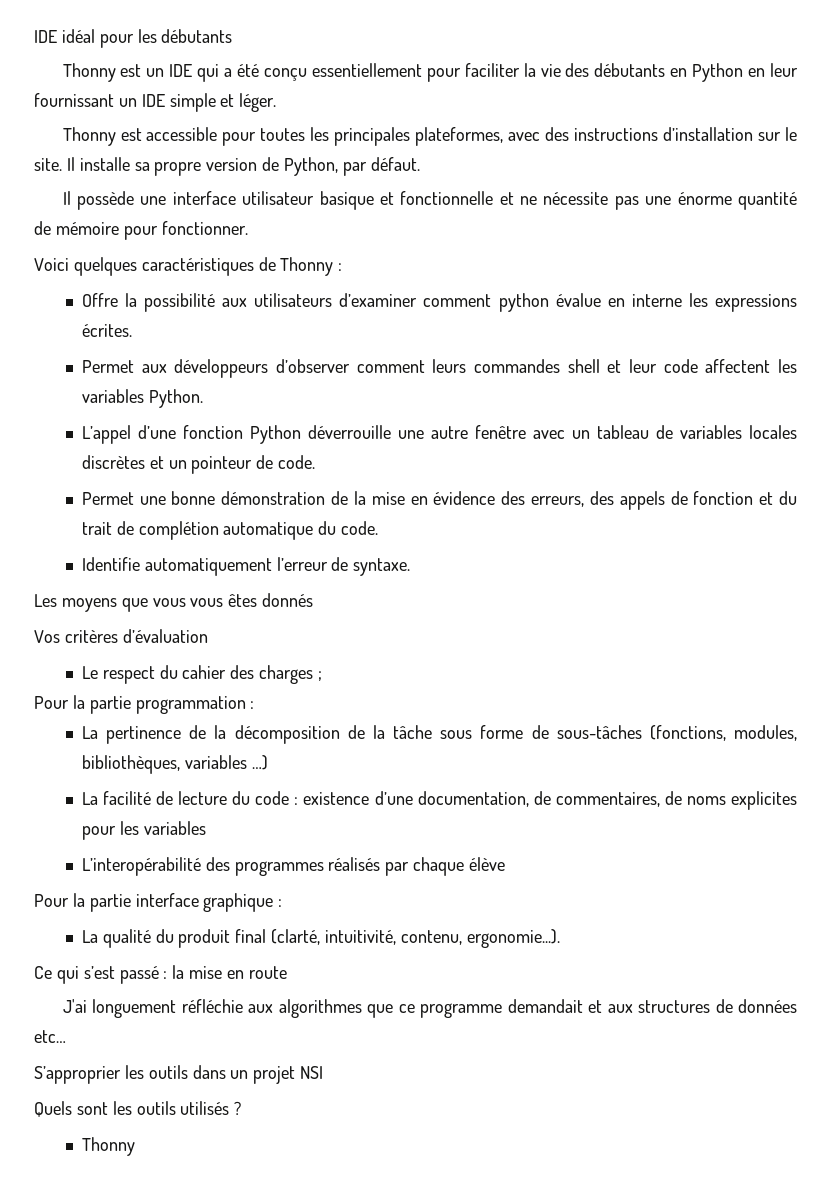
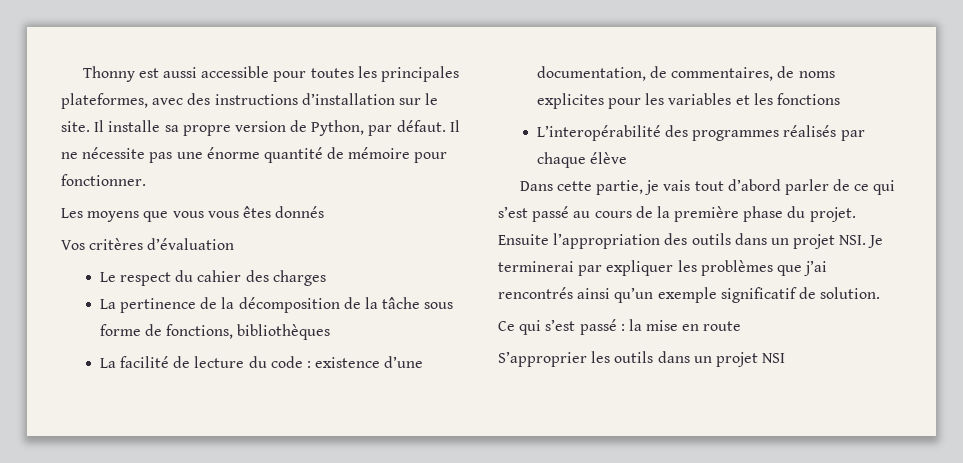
[34,29,233,48] [62,63,798,82] [34,93,277,112] [62,127,142,146] IDE idéal pour les débutants // Thonny est un IDE qui a été conçu essentiellement pour faciliter la vie des débutants en Python en leur fournissant un IDE simple et léger. // Thonny est -> [82,66,197,82] Thonny est aussi
[62,191,514,210] // Il possède une interface utilisateur basique et fonctionnelle et -> [449,120,460,132] Il
[34,257,343,276] [81,293,797,312] [81,324,132,337] [81,359,798,378] [81,389,203,408] [81,425,798,444] [81,455,316,474] [81,491,797,510] [81,521,379,540] [81,557,411,576] // Voici quelques caractéristiques de Thonny : // Offre la possibilité aux utilisateurs d’examiner comment python évalue en interne les expressions écrites. // Permet aux développeurs d’observer comment leurs commandes shell et leur code affectent les variables Python. // L’appel d’une fonction Python déverrouille une autre fenêtre avec un tableau de variables locales discrètes et un pointeur de code. // Permet une bonne démonstration de la mise en évidence des erreurs, des appels de fonction et du trait de complétion automatique du code. // Identifie automatiquement l’erreur de syntaxe. -> (146, 180) none
[318,671,323,681] [34,695,255,714] ; // Pour la partie programmation : -> (326, 278) none
[556,725,797,741] [81,755,268,774] sous-tâches (fonctions, modules, bibliothèques, variables …) -> [166,324,331,340] fonctions, bibliothèques
(206, 828) none -> [735,93,841,105] et les fonctions
[34,893,283,912] [81,929,560,948] Pour la partie interface graphique : // La qualité du produit final (clarté, intuitivité, contenu, ergonomie...). -> [519,179,896,195] [498,206,856,222] [498,233,884,249] [498,260,828,276] [498,287,881,303] Dans cette partie, je vais tout d’abord parler de ce qui s’est passé au cours de la première phase du projet. Ensuite l’appropriation des outils dans un projet NSI. Je terminerai par expliquer les problèmes que j’ai rencontrés ainsi qu’un exemple significatif de solution.
[62,999,797,1018] [34,1030,66,1043] // J'ai longuement réfléchie aux algorithmes que ce programme demandait et aux structures de données etc… -> (742, 326) none
[34,1101,242,1117] [81,1137,135,1156] // Quels sont les outils utilisés ? // Thonny -> (786, 358) none

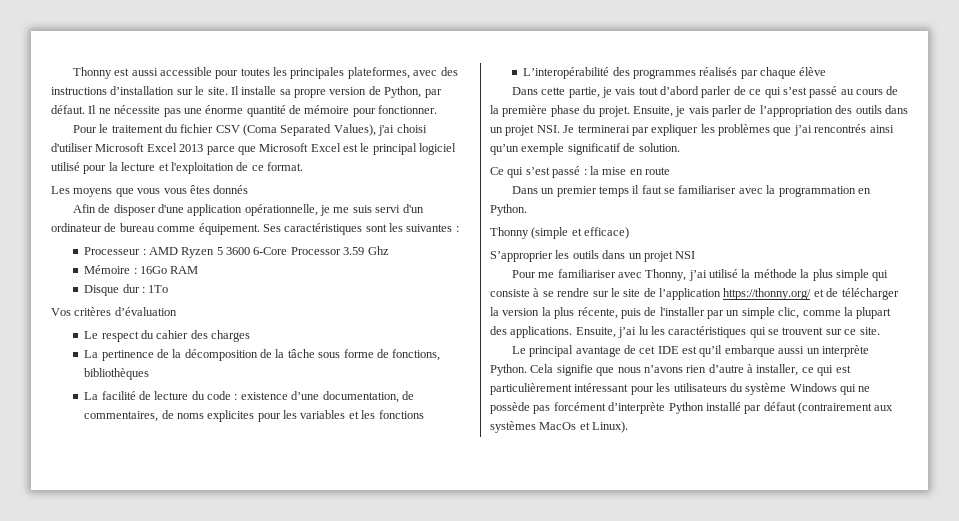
(146, 180) none -> [72,124,427,136] [51,143,457,155] [51,162,303,174] // Pour le traitement du fichier CSV (Coma Separated Values), j'ai choisi d'utiliser Microsoft Excel 2013 parce que Microsoft Excel est le principal logiciel utilisé pour la lecture et l'exploitation de ce format.
(325, 212) none -> [72,204,424,216] [51,223,459,235] [84,246,389,258] [84,265,199,274] [84,284,169,296] // Afin de disposer d'une application opérationnelle, je me suis servi d'un ordinateur de bureau comme équipement. Ses caractéristiques sont les suivantes : // Processeur : AMD Ryzen 5 3600 6-Core Processor 3.59 Ghz // Mémoire : 16Go RAM // Disque dur : 1To
[498,234,549,245] Ensuite -> [632,105,757,117] Ensuite, je vais parler de
(742, 326) none -> [511,185,871,197] [490,204,527,216] [490,227,630,239] // Dans un premier temps il faut se familiariser avec la programmation en Python. // Thonny (simple et efficace)
(786, 358) none -> [511,269,889,281] [490,288,899,300] [490,307,892,319] [490,326,880,338] [511,345,869,357] [490,364,851,376] [490,383,871,395] [490,402,894,414] [490,421,629,433] // Pour me familiariser avec Thonny, j’ai utilisé la méthode la plus simple qui consiste à se rendre sur le site de l’application https://thonny.org/ et de télécharger la version la plus récente, puis de l'installer par un simple clic, comme la plupart des applications. Ensuite, j’ai lu les caractéristiques qui se trouvent sur ce site. // Le principal avantage de cet IDE est qu’il embarque aussi un interprète Python. Cela signifie que nous n’avons rien d’autre à installer, ce qui est particulièrement intéressant pour les utilisateurs du système Windows qui ne possède pas forcément d’interprète Python installé par défaut (contrairement aux systèmes MacOs et Linux).

